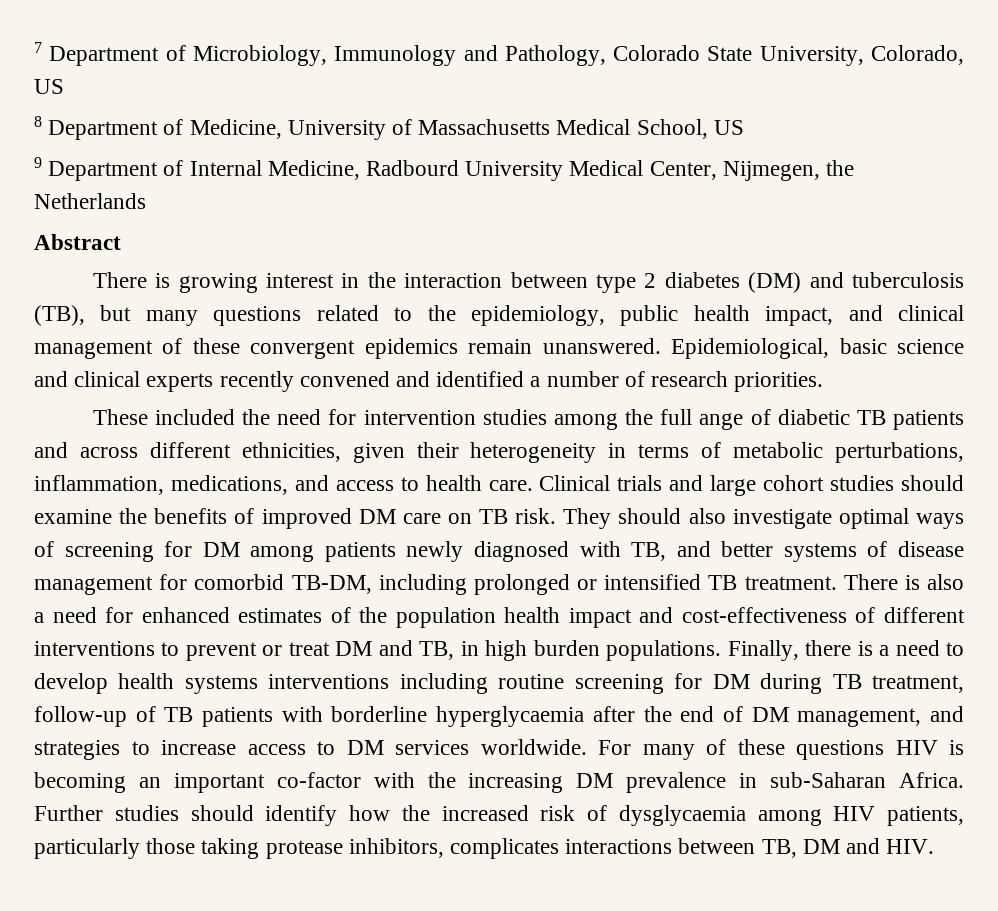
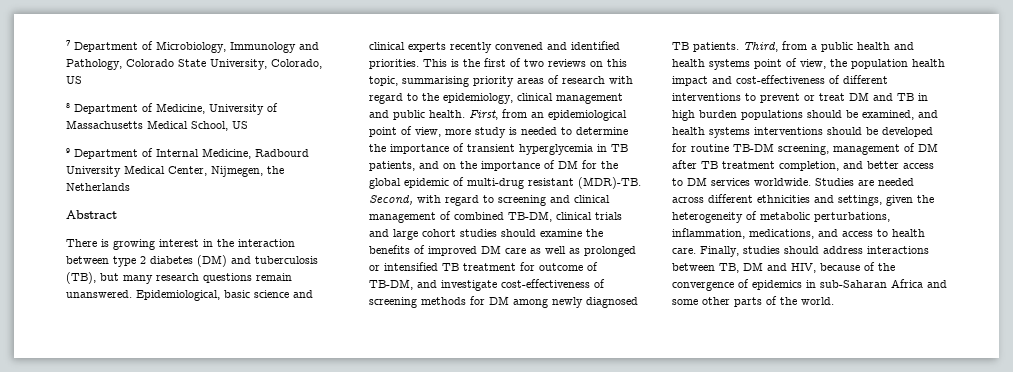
[213,305,964,326] [34,338,458,359] questions related to the epidemiology, public health impact, and clinical management of these convergent epidemics -> [156,273,252,283] research questions
[530,371,824,392] [92,409,965,430] [34,442,964,463] [34,475,611,495] a number of research priorities. // These included the need for intervention studies among the full ange of diabetic TB patients and across different ethnicities, given their heterogeneity in terms of metabolic perturbations, inflammation, medications, and access to health care. Clinical -> [369,58,627,69] [369,75,633,87] [369,93,623,104] [369,109,627,121] [369,126,628,138] [369,143,628,155] [369,160,618,171] [369,177,641,189] [369,195,610,206] [369,211,592,223] priorities. This is the first of two reviews on this topic, summarising priority areas of research with regard to the epidemiology, clinical management and public health. First, from an epidemiological point of view, more study is needed to determine the importance of transient hyperglycemia in TB patients, and on the importance of DM for the global epidemic of multi-drug resistant (MDR)-TB. Second, with regard to screening and clinical management of combined TB-DM, clinical
[447,508,964,529] [34,541,964,562] [34,574,964,595] [34,607,351,623] on TB risk. They should also investigate optimal ways of screening for DM among patients newly diagnosed with TB, and better systems of disease management for comorbid TB-DM, including prolonged or intensified TB treatment. There is also a need for enhanced estimates of -> [530,246,636,257] [369,262,598,271] [369,279,605,291] [369,296,638,308] [672,41,914,52] [672,58,826,70] as well as prolonged or intensified TB treatment for outcome of TB-DM, and investigate cost-effectiveness of screening methods for DM among newly diagnosed TB patients. Third, from a public health and health systems point of view,
[419,641,455,660] TB, -> [897,93,914,101] TB
[606,640,965,661] [34,673,965,694] [34,706,965,727] [34,740,236,760] populations. Finally, there is a need to develop health systems interventions including routine screening for DM during TB treatment, follow-up of TB patients with borderline hyperglycaemia after the end of DM management, and strategies to increase -> [741,110,938,120] [672,127,933,138] [672,143,938,155] [672,160,899,171] populations should be examined, and health systems interventions should be developed for routine TB-DM screening, management of DM after TB treatment completion, and better
[598,739,964,760] [34,772,964,793] [34,805,964,826] [34,838,560,859] For many of these questions HIV is becoming an important co-factor with the increasing DM prevalence in sub-Saharan Africa. Further studies should identify how the increased risk of dysglycaemia among HIV patients, particularly those taking protease inhibitors, complicates -> [815,178,914,186] [672,194,934,206] [672,211,890,223] [672,228,925,239] [672,246,863,257] Studies are needed across different ethnicities and settings, given the heterogeneity of metabolic perturbations, inflammation, medications, and access to health care. Finally, studies should address
[886,839,935,854] HIV. -> [791,262,895,273] [672,279,947,291] [672,296,834,307] HIV, because of the convergence of epidemics in sub-Saharan Africa and some other parts of the world.

